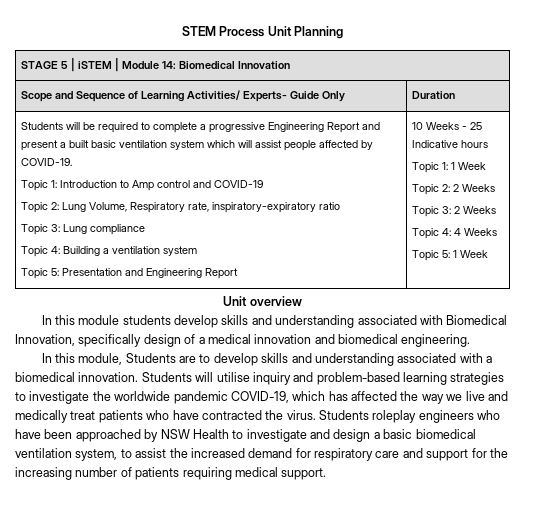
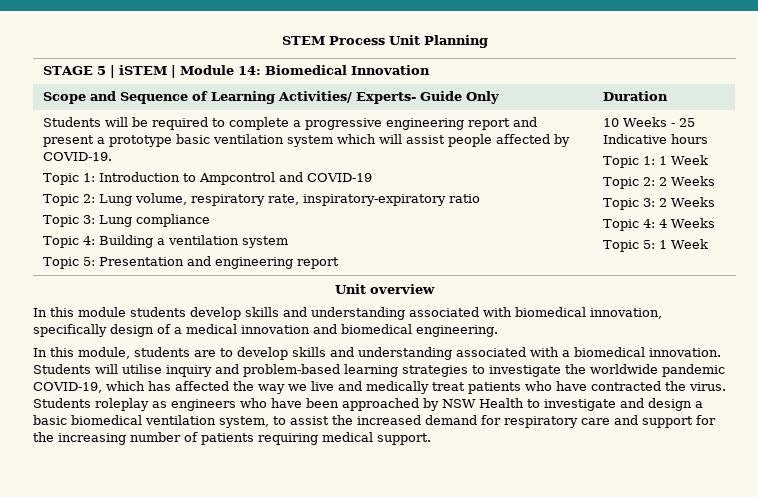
[267,122,360,133] Engineering Report -> [385,118,510,130] engineering report
[68,140,89,148] built -> [108,135,172,147] prototype
[131,180,190,191] Amp control -> [198,172,275,185] Ampcontrol
[88,202,185,213] Volume, Respiratory -> [134,193,265,206] volume, respiratory
[145,268,238,279] Engineering Report -> [214,257,339,269] engineering report
[446,315,508,325] [15,334,75,346] Biomedical Innovation, -> [515,307,662,319] biomedical innovation,
[125,353,176,363] Students -> [134,347,190,357] students
(417, 416) none -> [152,401,167,408] as

